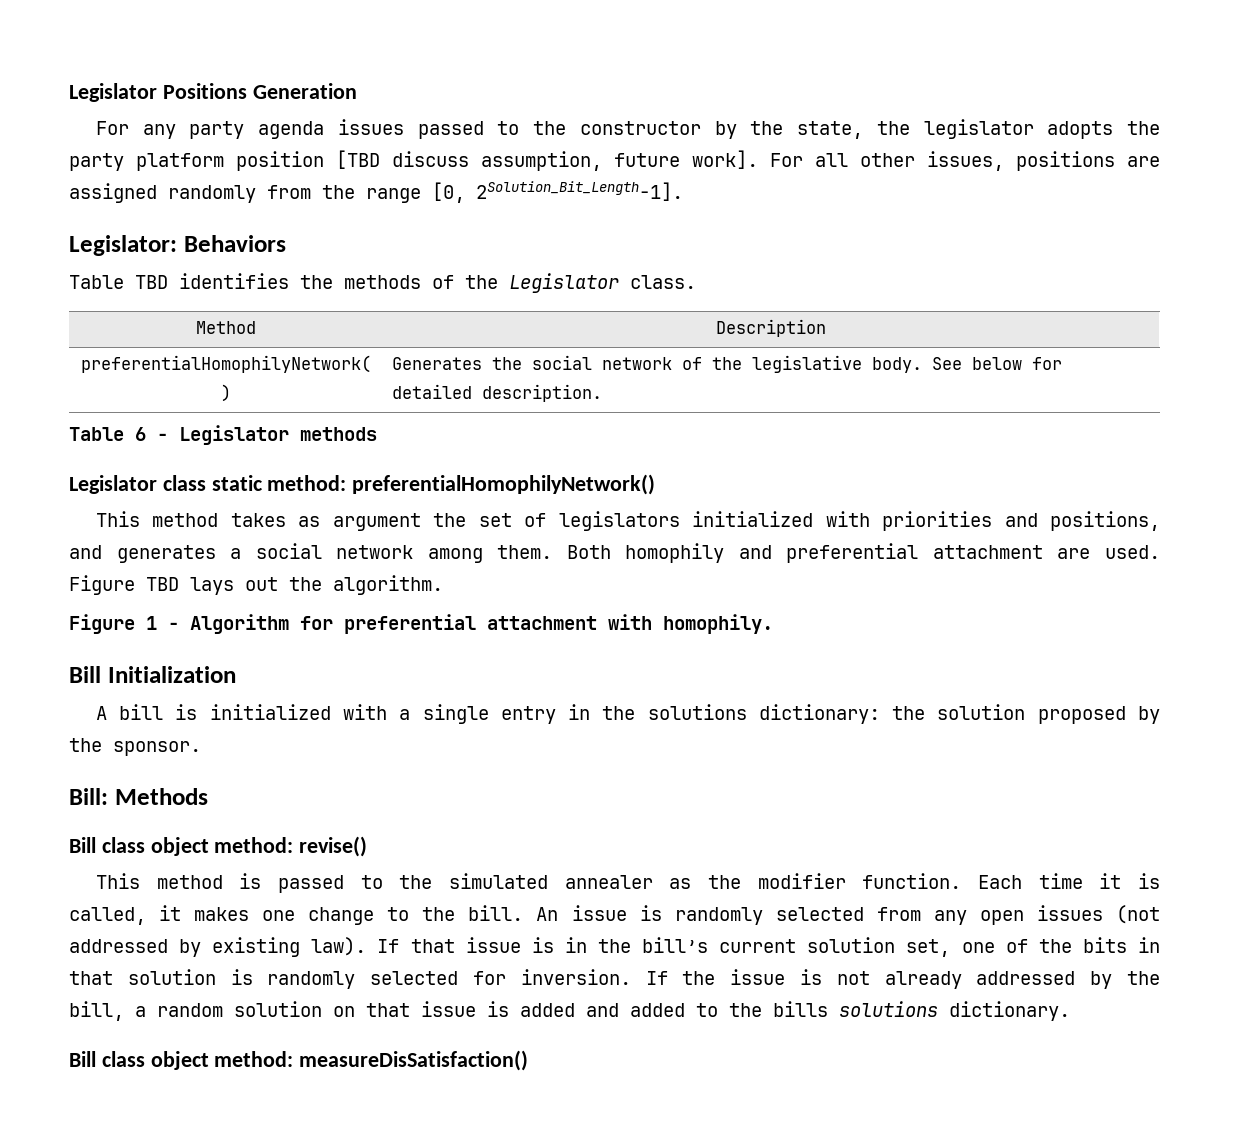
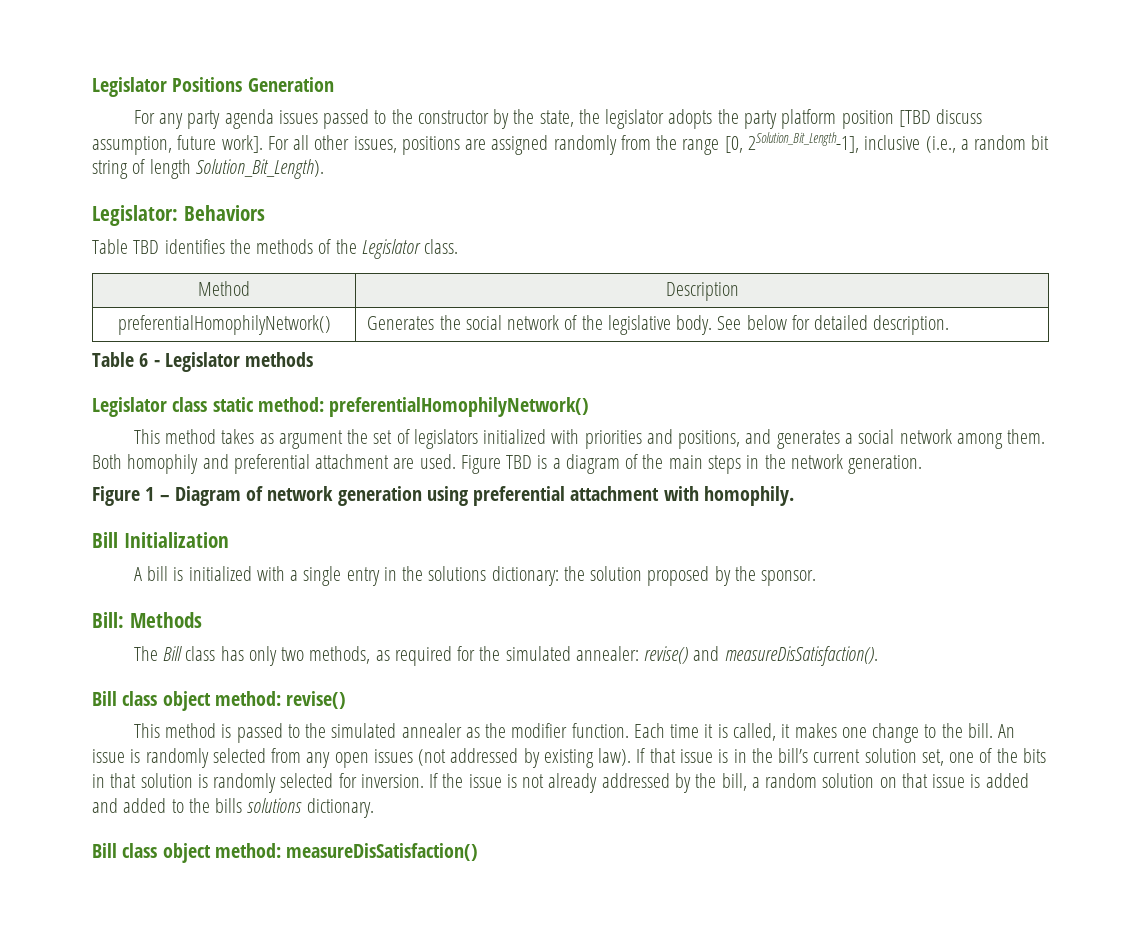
[476,181,683,201] 2Solution_Bit_Length-1]. -> [747,132,1050,153] [92,159,324,179] 2Solution_Bit_Length-1], inclusive (i.e., a random bit string of length Solution_Bit_Length).
[190,575,443,595] [69,614,333,634] lays out the algorithm. // Figure 1 - Algorithm for -> [537,454,923,474] [92,486,468,506] is a diagram of the main steps in the network generation. // Figure 1 – Diagram of network generation using
(208, 796) none -> [133,646,878,666] // The Bill class has only two methods, as required for the simulated annealer: revise() and measureDisSatisfaction().

